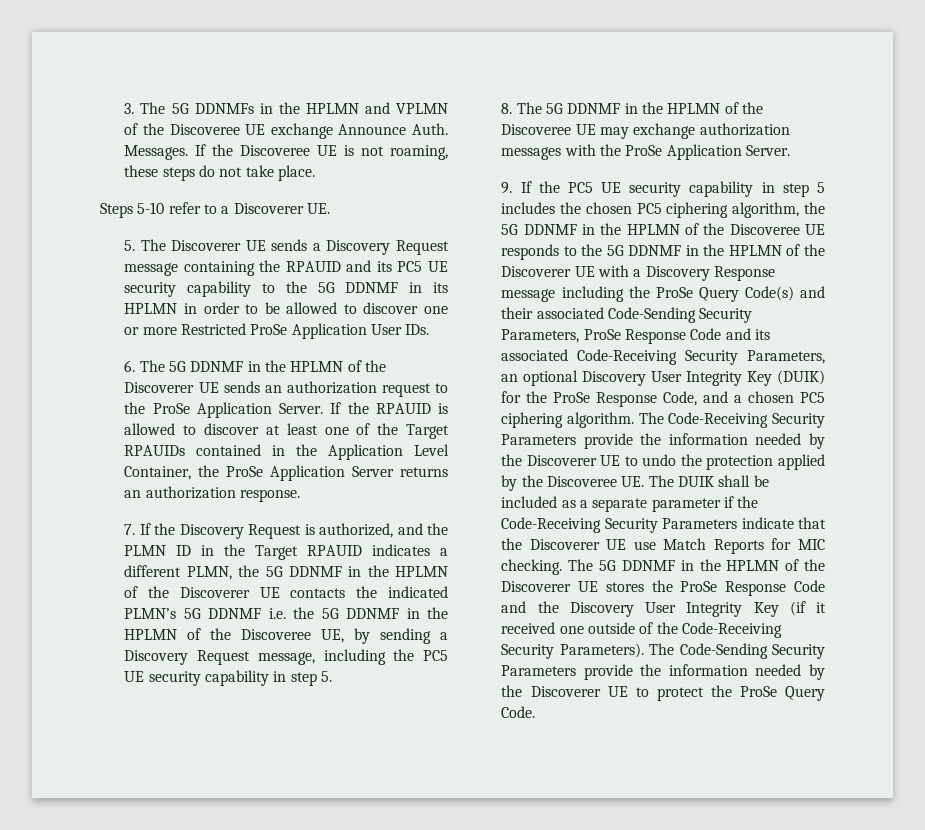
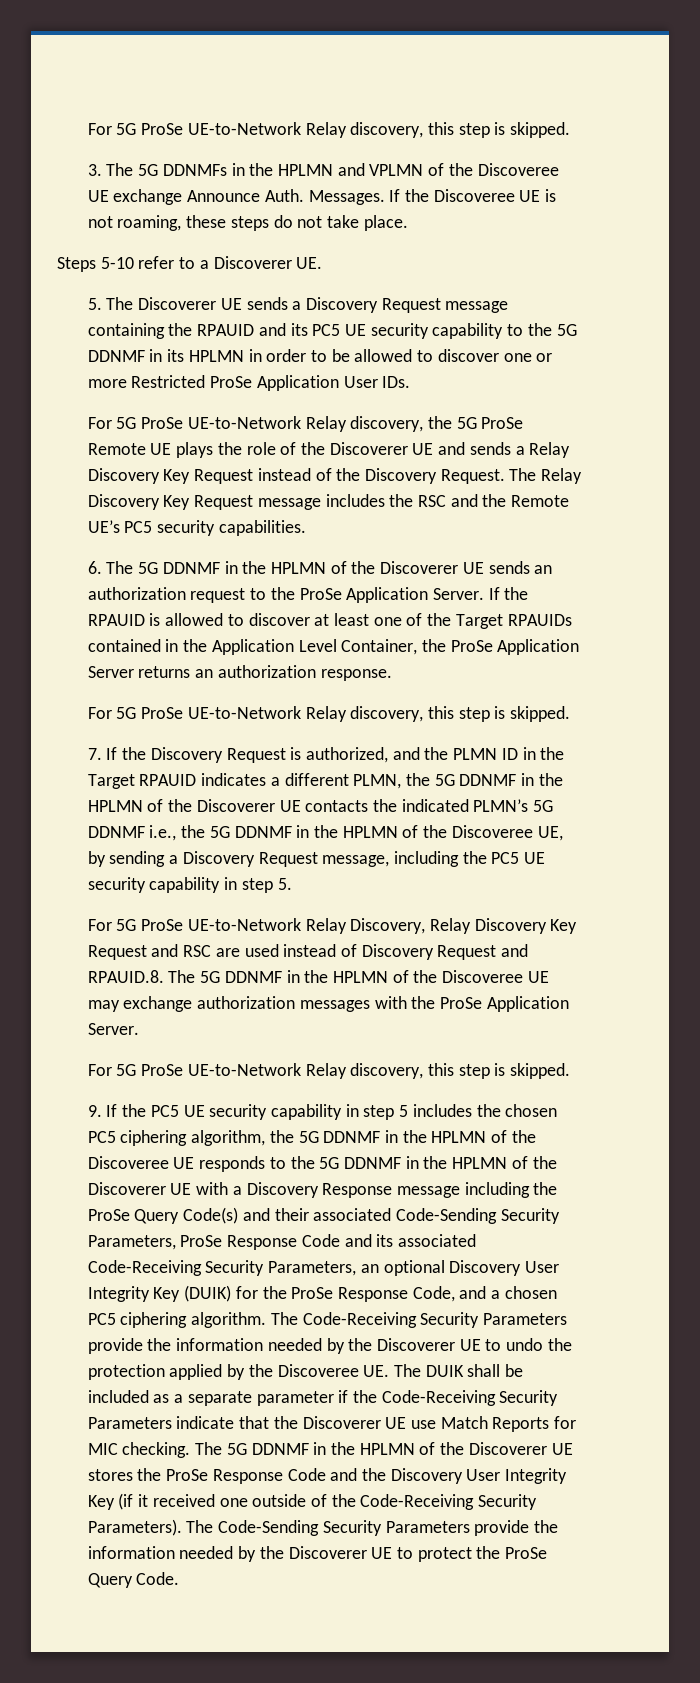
(124, 108) none -> [87,122,571,138] For 5G ProSe UE-to-Network Relay discovery, this step is skipped. //
(430, 329) none -> [87,416,524,432] [87,442,571,458] [87,468,583,484] [87,494,570,510] [87,520,306,536] // For 5G ProSe UE-to-Network Relay discovery, the 5G ProSe Remote UE plays the role of the Discoverer UE and sends a Relay Discovery Key Request instead of the Discovery Request. The Relay Discovery Key Request message includes the RSC and the Remote UE’s PC5 security capabilities.
(301, 495) none -> [87,706,571,722] // For 5G ProSe UE-to-Network Relay discovery, this step is skipped.
[268,608,286,619] i.e. -> [149,825,177,841] i.e.,
[501,103,513,114] 8. -> [87,918,578,934] [87,944,529,960] [87,970,164,983] For 5G ProSe UE-to-Network Relay Discovery, Relay Discovery Key Request and RSC are used instead of Discovery Request and RPAUID.8.
(791, 150) none -> [87,1063,571,1079] // For 5G ProSe UE-to-Network Relay discovery, this step is skipped.

